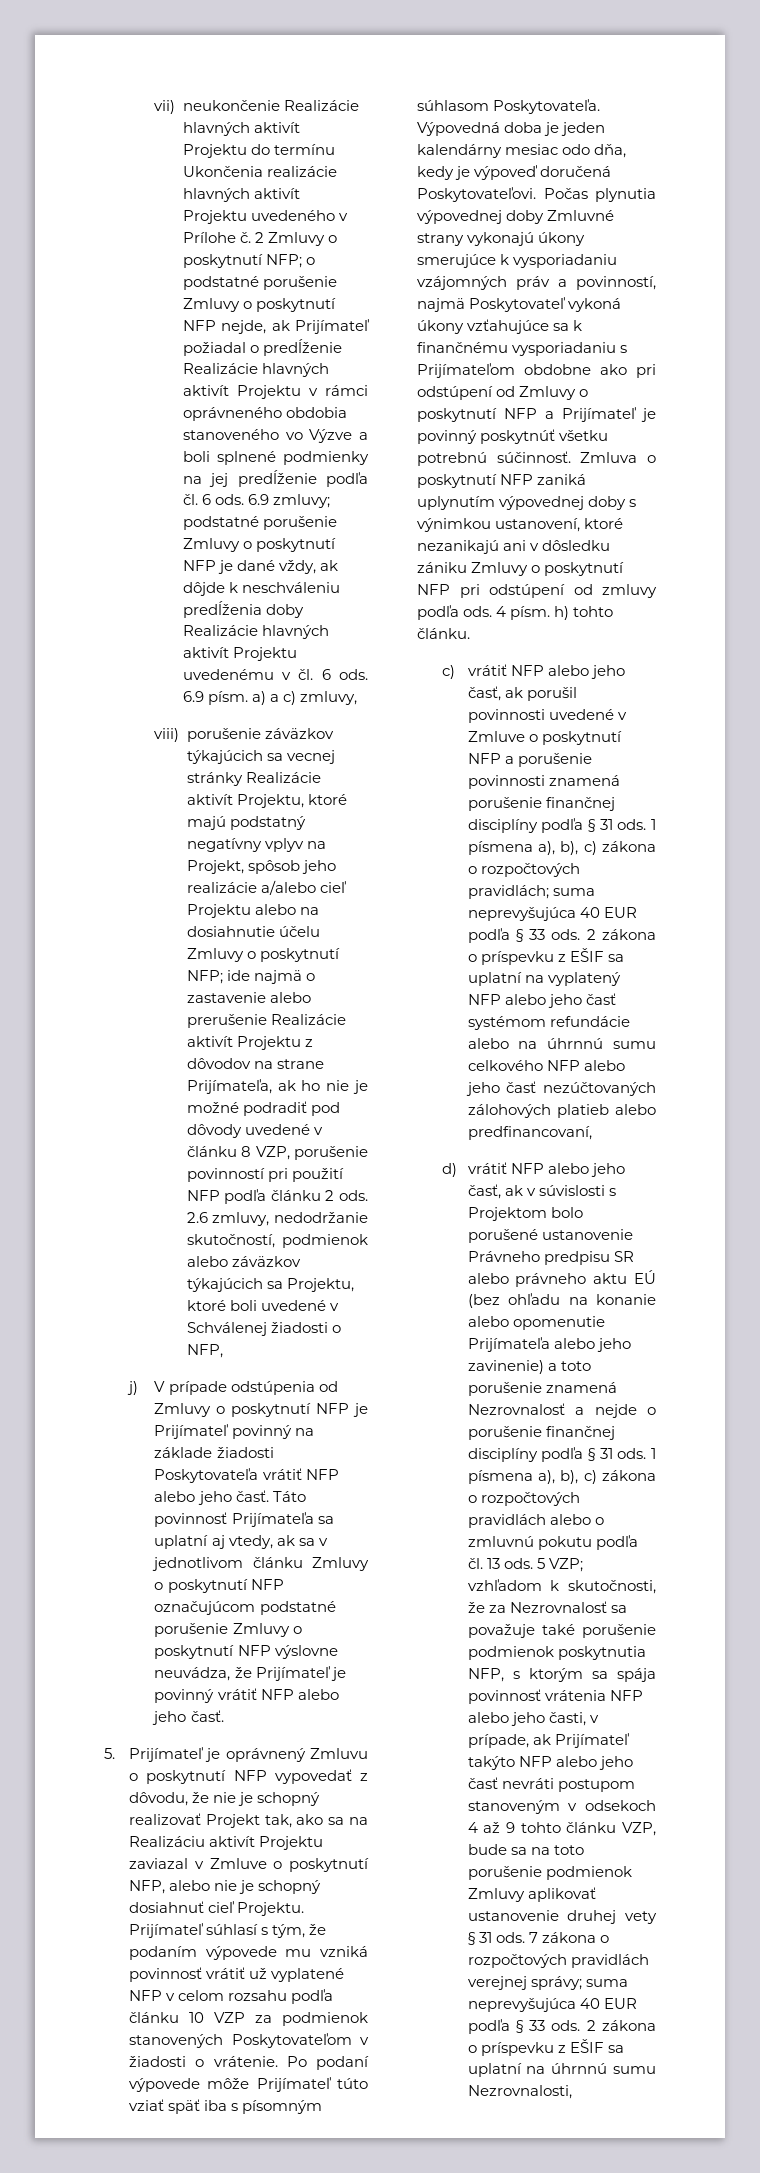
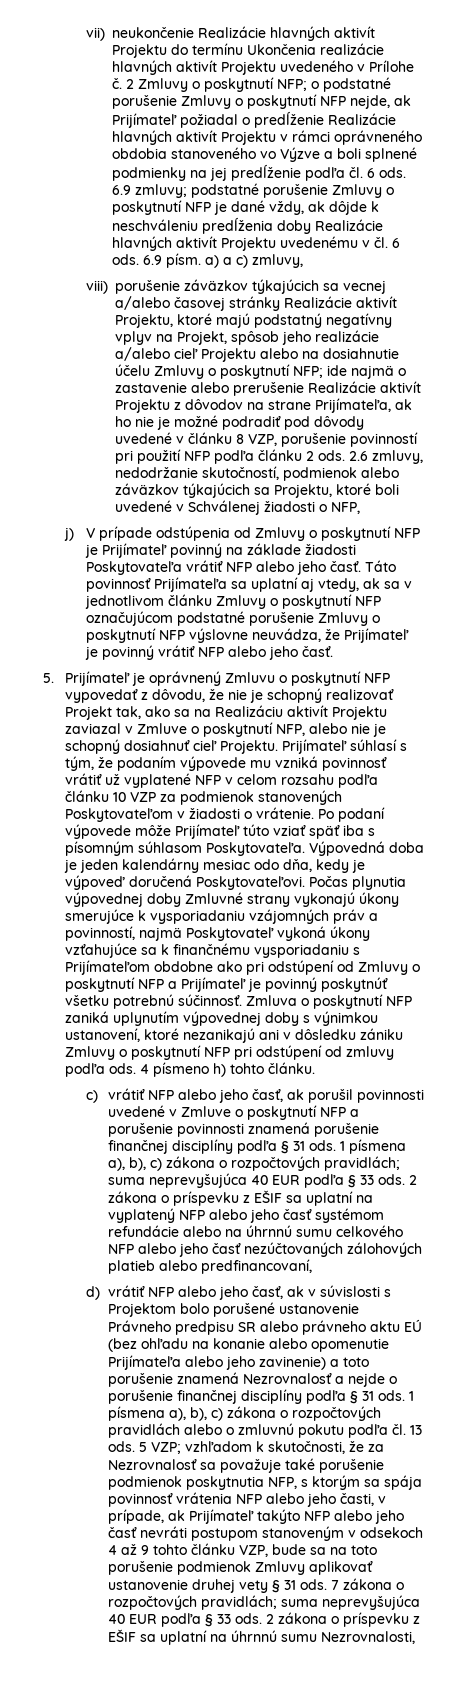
(336, 757) none -> [115,296,226,311] a/alebo časovej
[510,606,551,620] písm. -> [152,1062,209,1077] písmeno
[570,1954,649,1968] [467,1976,582,1990] pravidlách verejnej správy; -> [200,1595,277,1610] pravidlách;

